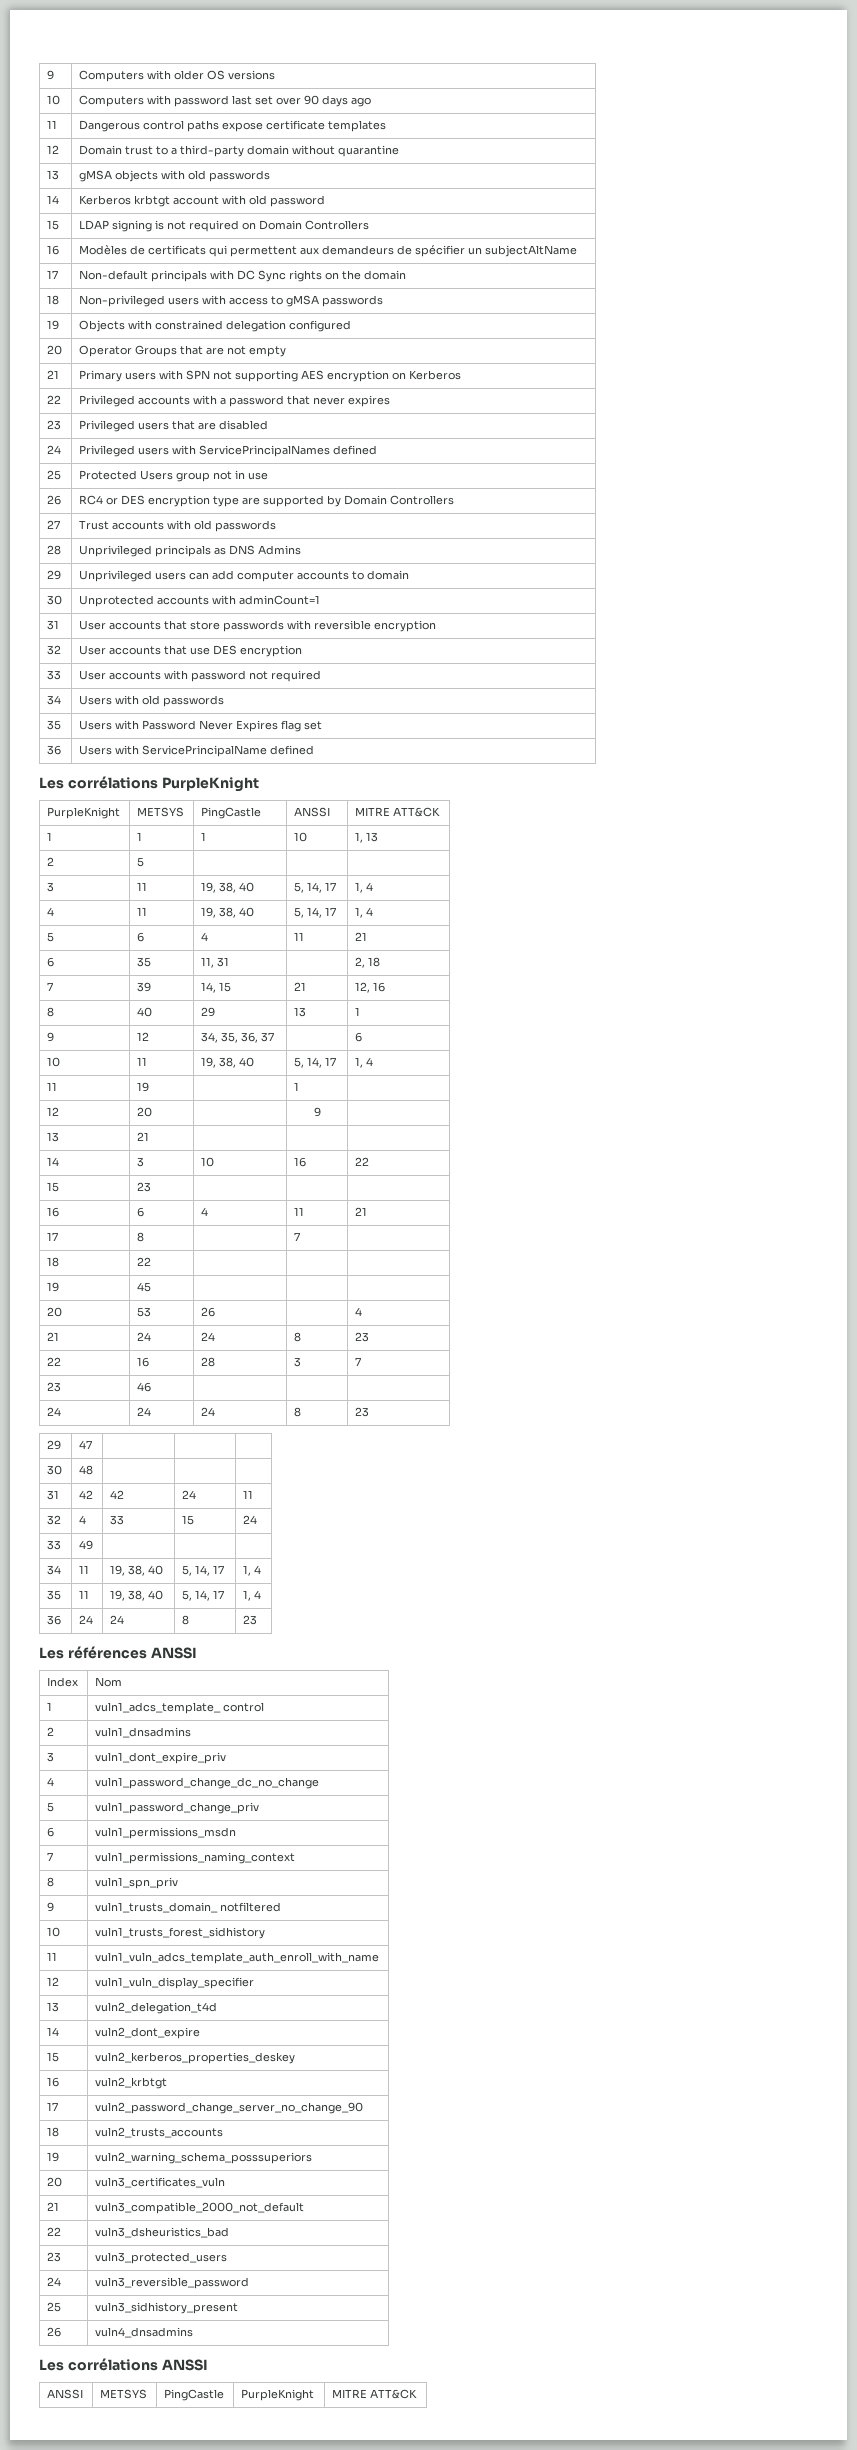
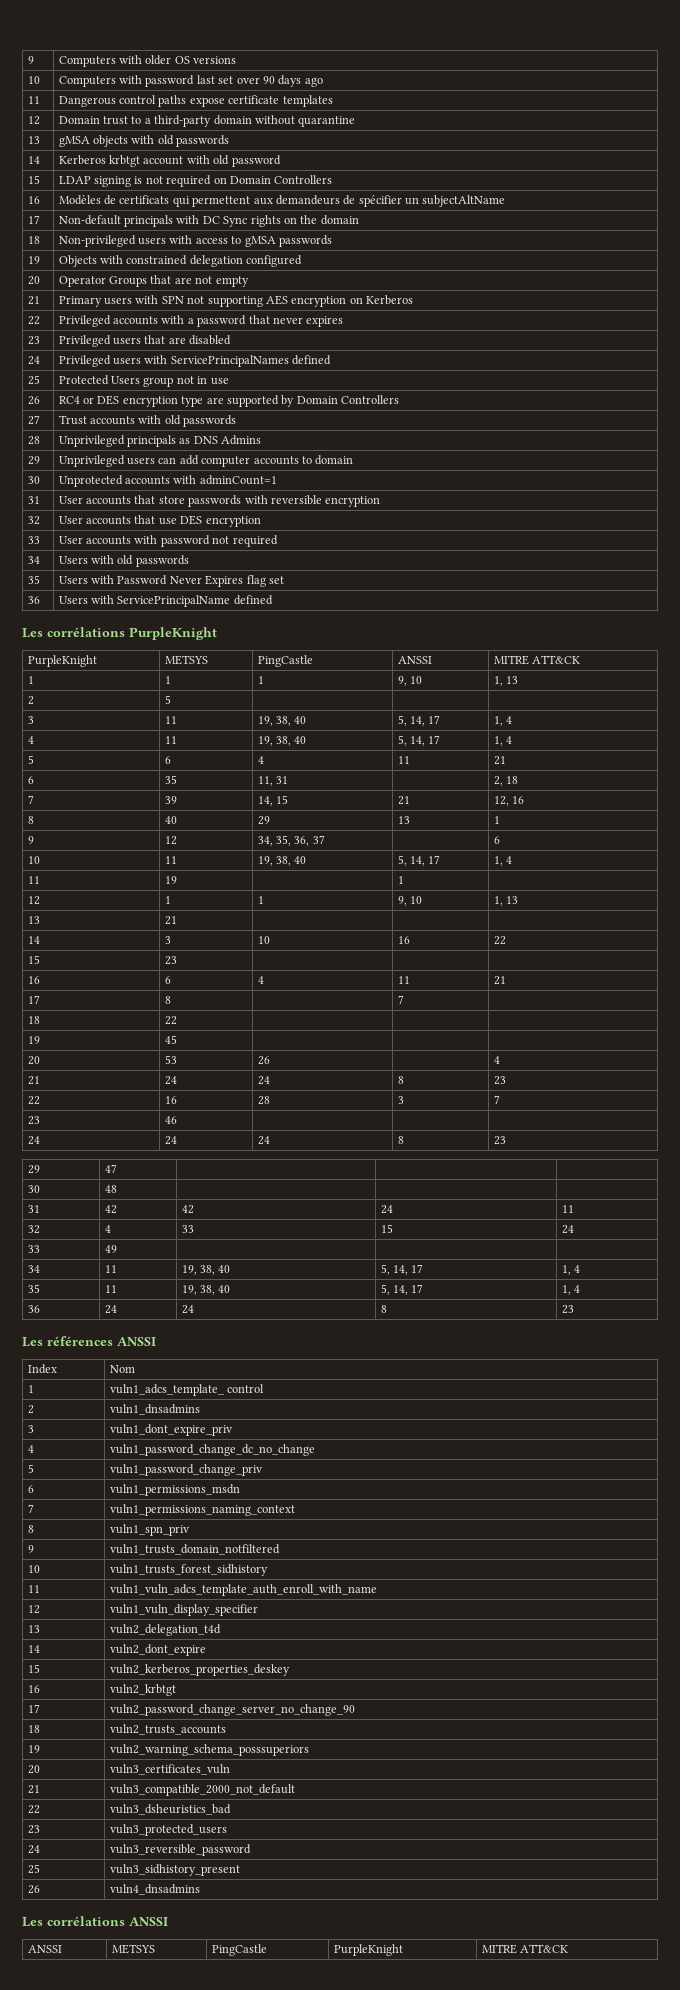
(207, 836) none -> [397,676,407,686] 9,
[137,1107,153,1117] [313,1107,321,1117] 20 | | 9 | -> [164,896,171,904] [257,896,264,904] [397,896,423,906] [493,896,519,906] 1 | 1 | 9, 10 | 1, 13
[95,1902,282,1913] vuln1_trusts_domain_ notfiltered -> [109,1544,280,1555] vuln1_trusts_domain_notfiltered

